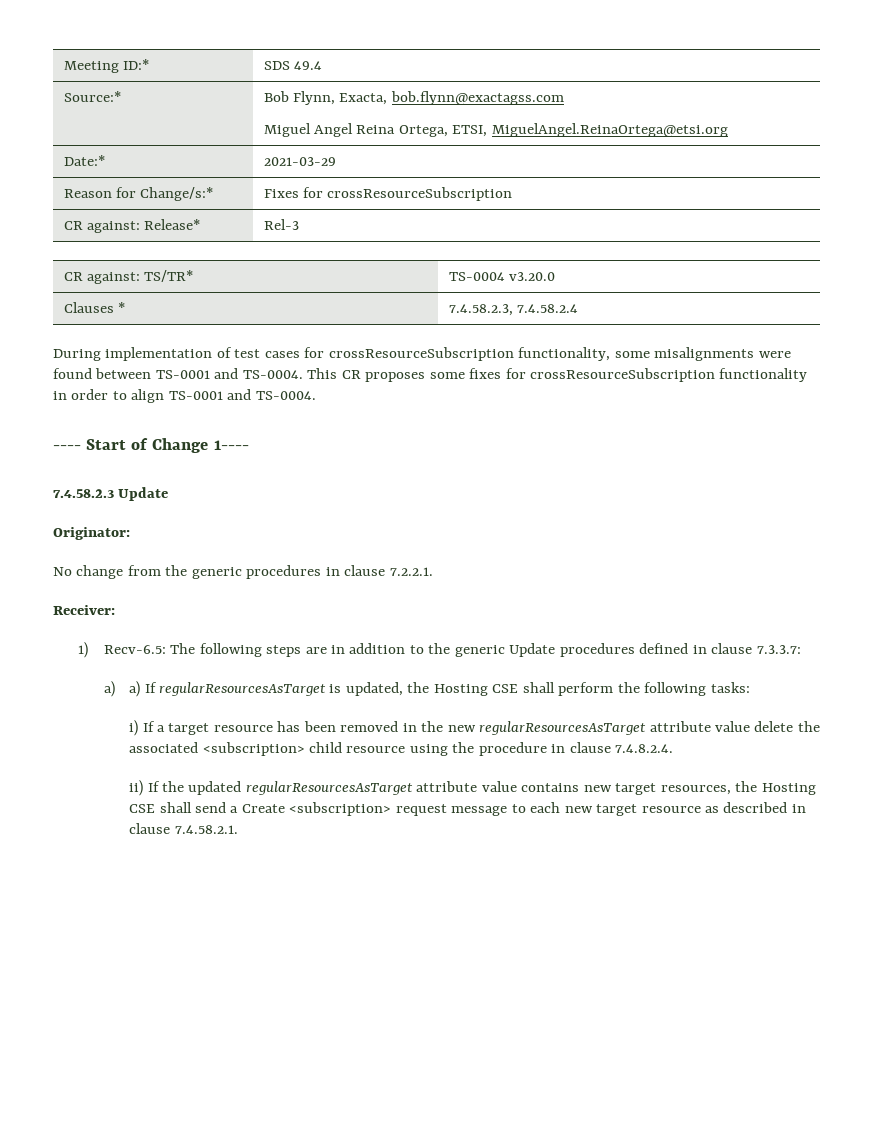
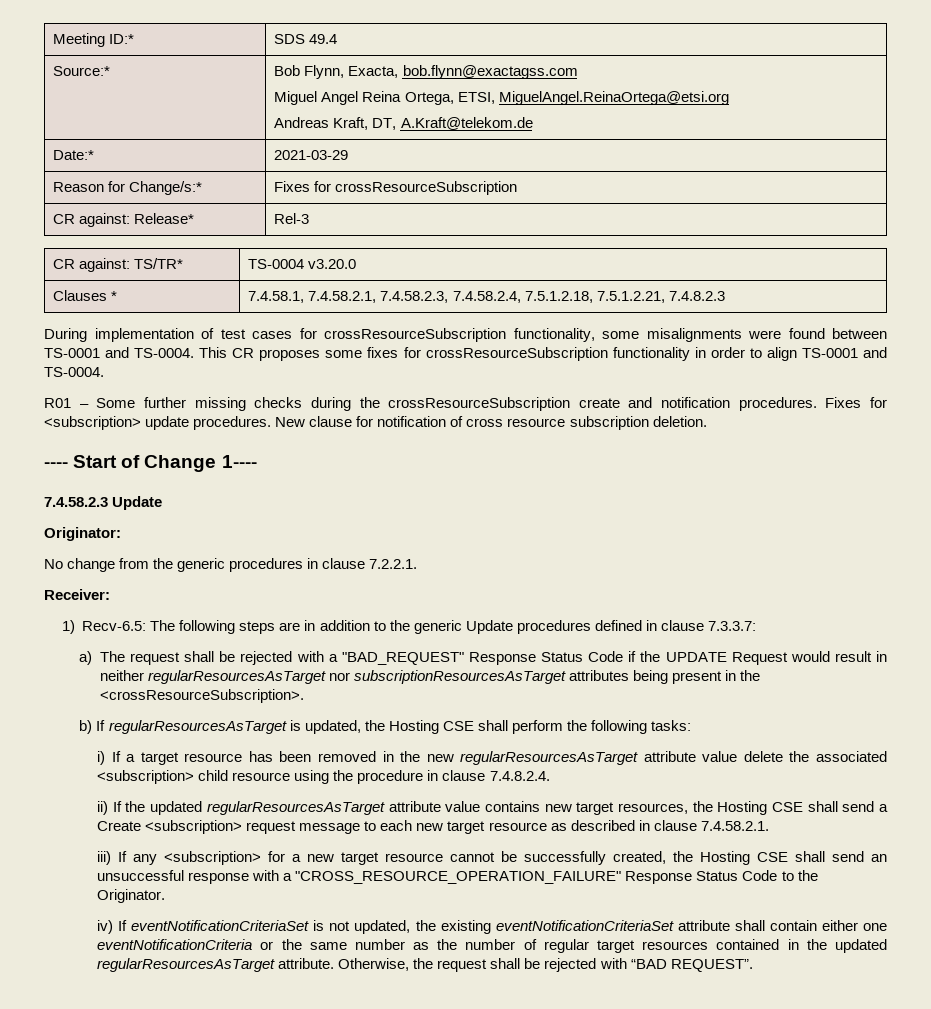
(728, 130) none -> [274,117,533,130] // Andreas Kraft, DT, A.Kraft@telekom.de
[448,304,579,316] 7.4.58.2.3, 7.4.58.2.4 -> [248,291,725,303] 7.4.58.1, 7.4.58.2.1, 7.4.58.2.3, 7.4.58.2.4, 7.5.1.2.18, 7.5.1.2.21, 7.4.8.2.3
(316, 395) none -> [44,397,887,411] [44,416,707,430] // R01 – Some further missing checks during the crossResourceSubscription create and notification procedures. Fixes for <subscription> update procedures. New clause for notification of cross resource subscription deletion.
[129,681,141,697] a) -> [99,651,888,665] [99,670,761,684] [99,689,304,703] [79,720,93,734] The request shall be rejected with a "BAD_REQUEST" Response Status Code if the UPDATE Request would result in neither regularResourcesAsTarget nor subscriptionResourcesAsTarget attributes being present in the <crossResourceSubscription>. // b)
(238, 829) none -> [97,851,887,865] [97,870,818,884] [97,889,166,903] [97,920,887,934] [97,939,887,953] [97,958,753,972] // iii) If any <subscription> for a new target resource cannot be successfully created, the Hosting CSE shall send an unsuccessful response with a "CROSS_RESOURCE_OPERATION_FAILURE" Response Status Code to the Originator. // iv) If eventNotificationCriteriaSet is not updated, the existing eventNotificationCriteriaSet attribute shall contain either one eventNotificationCriteria or the same number as the number of regular target resources contained in the updated regularResourcesAsTarget attribute. Otherwise, the request shall be rejected with “BAD REQUEST”.

